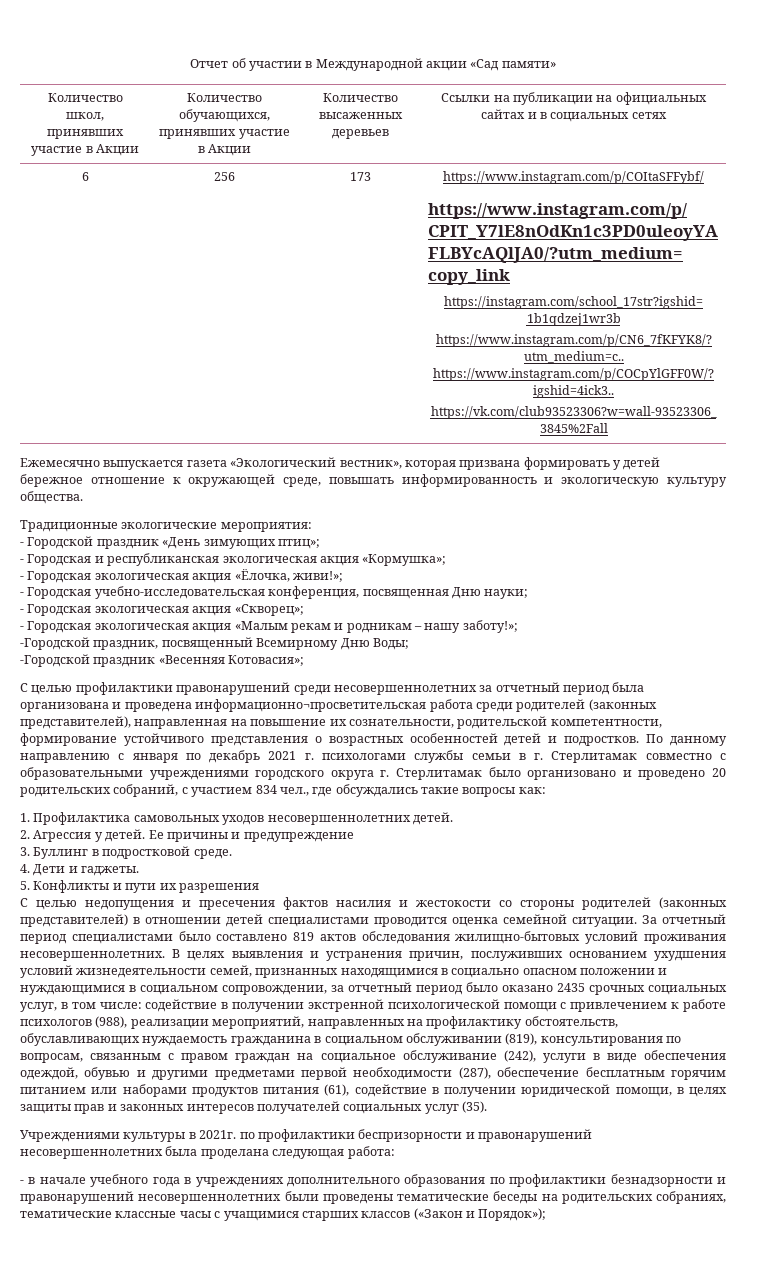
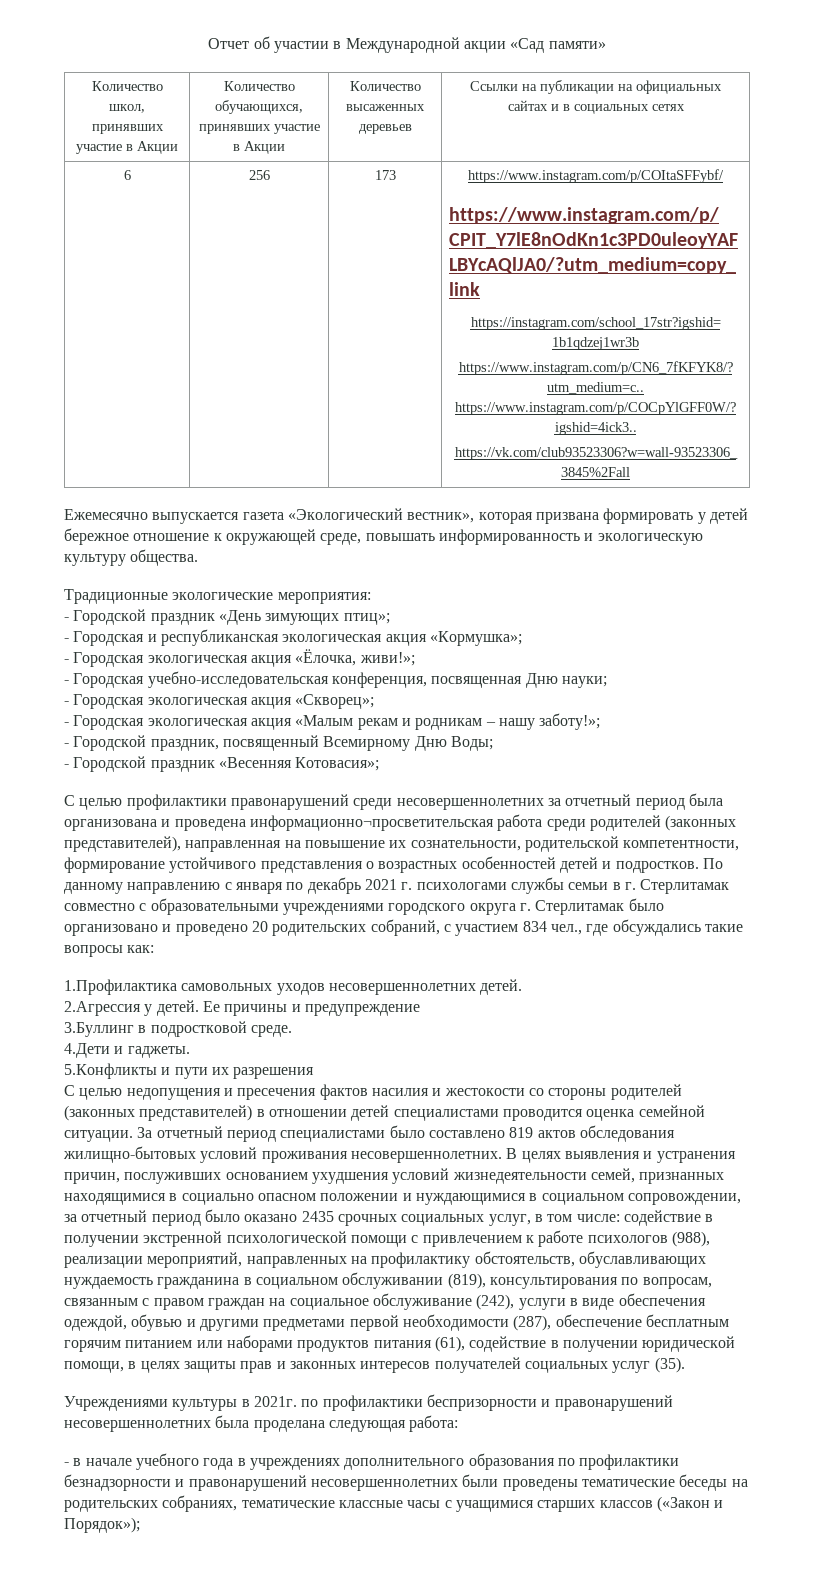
[20,637,90,650] -Городской -> [64,735,147,751] - Городской
[20,654,90,667] -Городской -> [64,756,147,772] - Городской
[20,812,131,825] 1. Профилактика -> [64,979,177,995] 1.Профилактика
[20,830,92,842] 2. Агрессия -> [64,1001,141,1016] 2.Агрессия
[20,847,89,859] 3. Буллинг -> [64,1022,134,1037] 3.Буллинг
[20,864,66,876] 4. Дети -> [64,1043,110,1058] 4.Дети
[20,880,110,893] 5. Конфликты -> [64,1063,157,1079] 5.Конфликты

